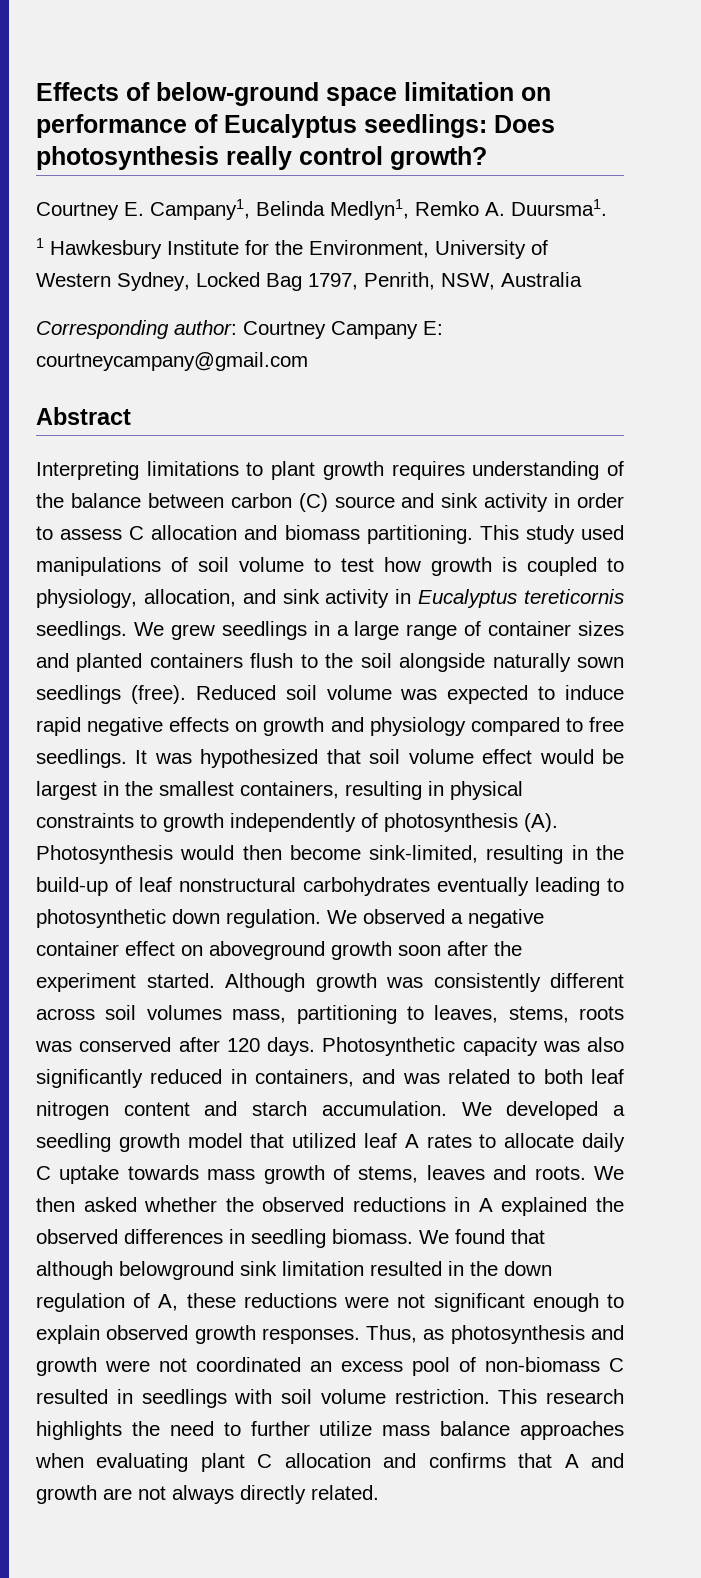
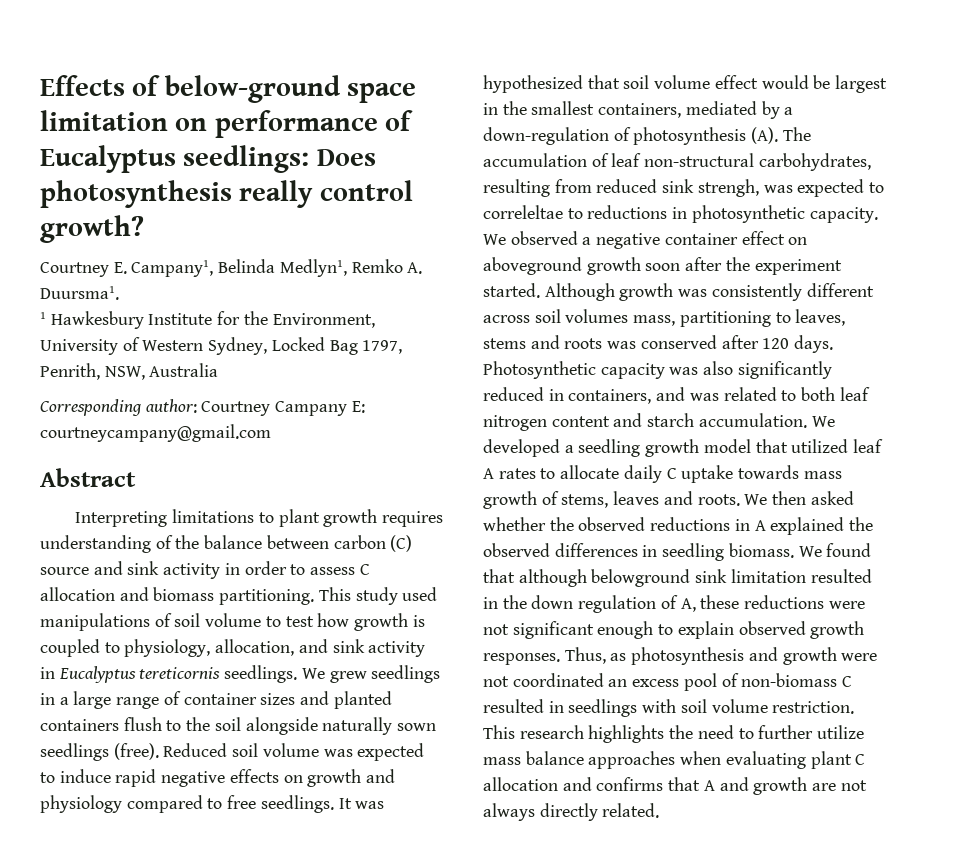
[345,781,523,800] [36,813,558,832] [36,845,624,864] [36,877,624,896] [36,909,321,928] resulting in physical constraints to growth independently of photosynthesis (A). Photosynthesis would then become sink-limited, resulting in the build-up of leaf nonstructural carbohydrates eventually leading to photosynthetic down regulation. -> [685,101,794,119] [483,127,811,145] [483,153,871,171] [483,179,885,197] [483,205,878,223] mediated by a down-regulation of photosynthesis (A). The accumulation of leaf non-structural carbohydrates, resulting from reduced sink strengh, was expected to correleltae to reductions in photosynthetic capacity.
[508,1006,569,1023] stems, -> [483,335,560,349] stems and

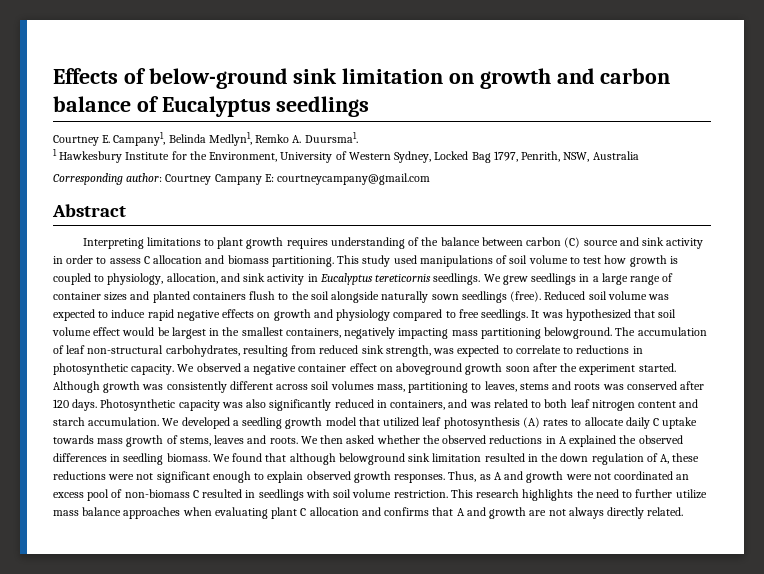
[347,83,417,103] space -> [293,68,338,84] sink
[214,110,414,138] [40,145,376,173] [40,180,413,208] [40,215,144,243] performance of Eucalyptus seedlings: Does photosynthesis really control growth? -> [479,68,671,89] [53,96,370,117] growth and carbon balance of Eucalyptus seedlings
[685,101,794,119] [483,127,779,145] mediated by a down-regulation of photosynthesis (A). -> [344,327,613,339] negatively impacting mass partitioning belowground.
[697,179,885,197] [483,205,563,219] strengh, was expected to correleltae -> [385,345,561,357] strength, was expected to correlate
[483,468,494,479] A -> [443,417,540,429] photosynthesis (A)
[631,647,745,665] photosynthesis -> [493,472,502,480] A

